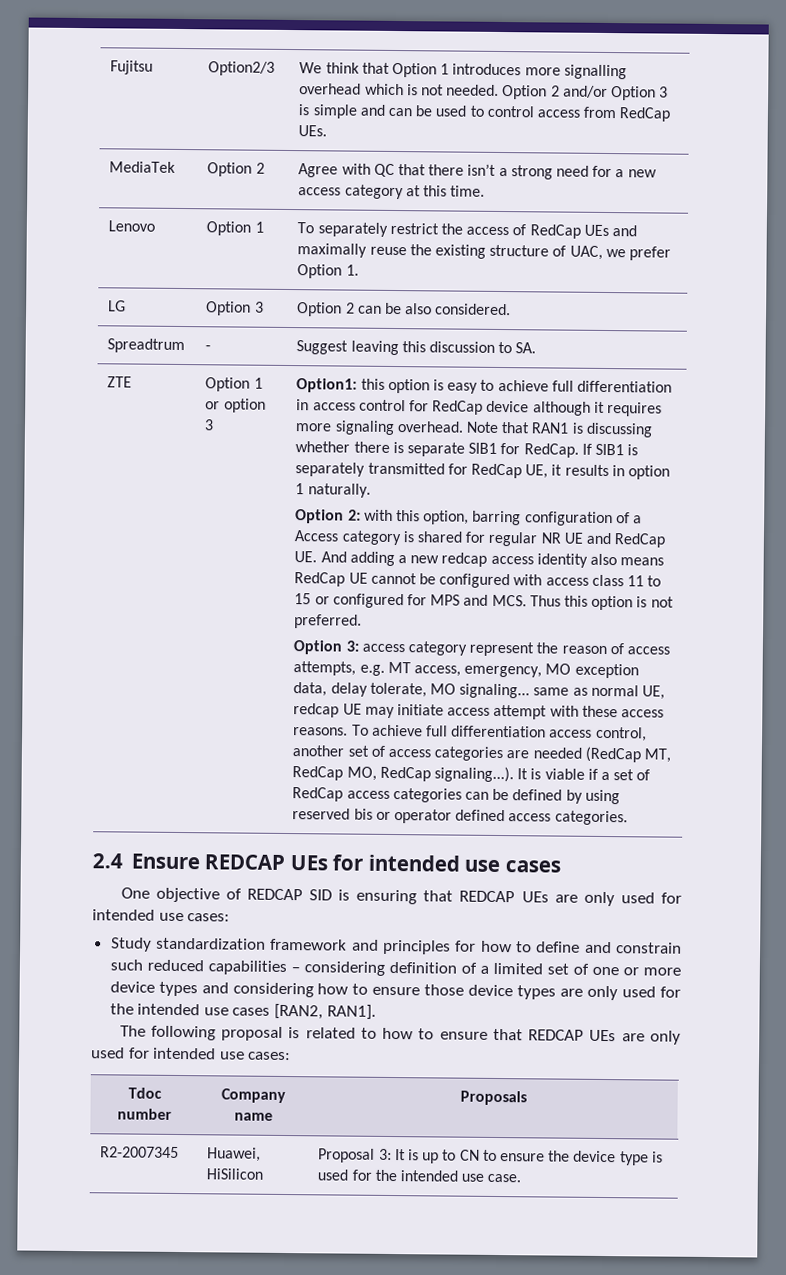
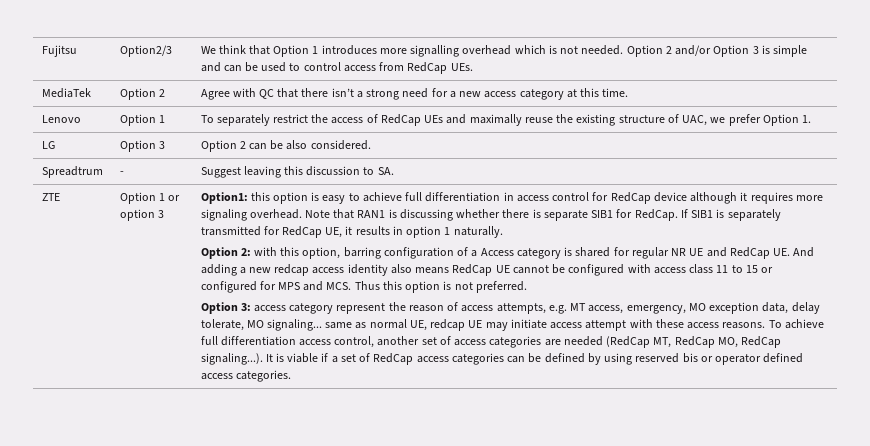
[92,853,561,873] [120,887,682,907] [92,909,231,922] [110,937,682,955] [109,959,681,976] [109,981,681,1001] [109,1003,376,1020] [119,1025,681,1045] [91,1047,292,1061] [127,1087,162,1099] [117,1108,172,1120] [221,1088,286,1104] [234,1112,273,1121] [459,1090,527,1106] [100,1146,180,1159] [207,1147,262,1162] [206,1168,264,1180] [318,1148,663,1166] [317,1169,522,1183] // 2.4 Ensure REDCAP UEs for intended use cases // One objective of REDCAP SID is ensuring that REDCAP UEs are only used for intended use cases: // Study standardization framework and principles for how to define and constrain such reduced capabilities – considering definition of a limited set of one or more device types and considering how to ensure those device types are only used for the intended use cases [RAN2, RAN1]. // The following proposal is related to how to ensure that REDCAP UEs are only used for intended use cases: // Tdoc number | Company name | Proposals // R2-2007345 | Huawei, HiSilicon | Proposal 3: It is up to CN to ensure the device type is used for the intended use case. -> (291, 376) none

